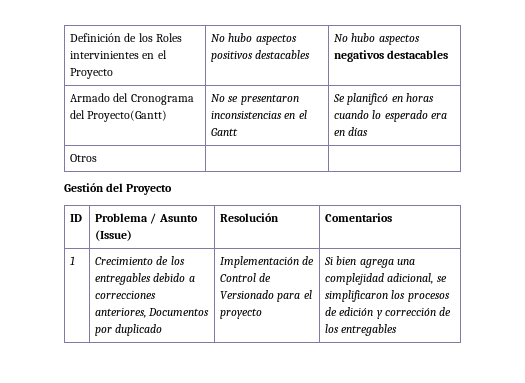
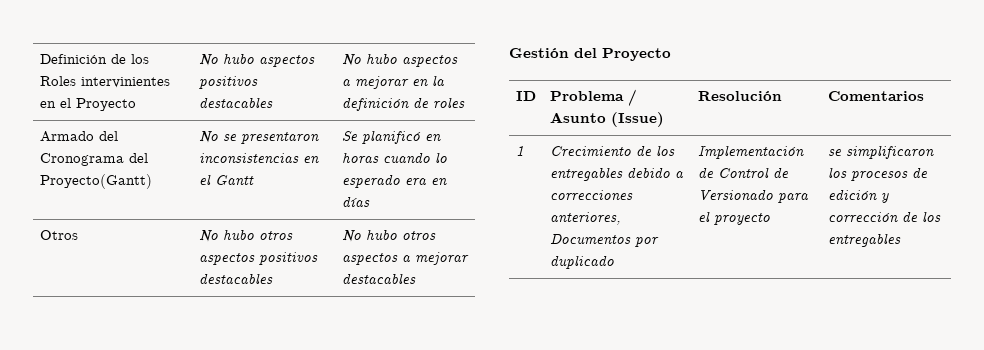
[334,50,449,62] negativos destacables -> [341,75,445,89] [341,97,465,111] a mejorar en la definición de roles
(98, 158) | -> [198,229,293,242] [198,252,318,265] [198,273,273,284] [341,229,436,242] [341,252,469,265] [341,273,416,284] No hubo otros aspectos positivos destacables | No hubo otros aspectos a mejorar destacables
[324,256,415,268] [325,273,434,285] Si bien agrega una complejidad adicional, -> (770, 219) none

